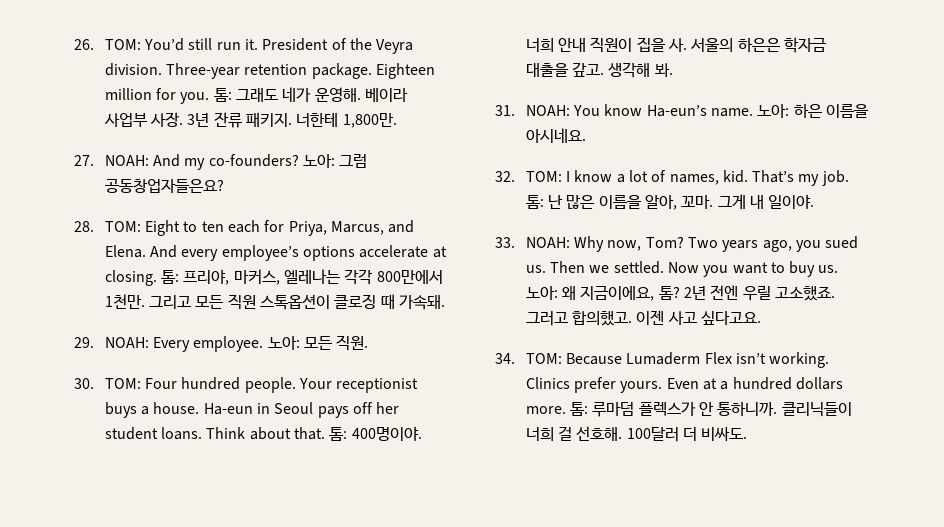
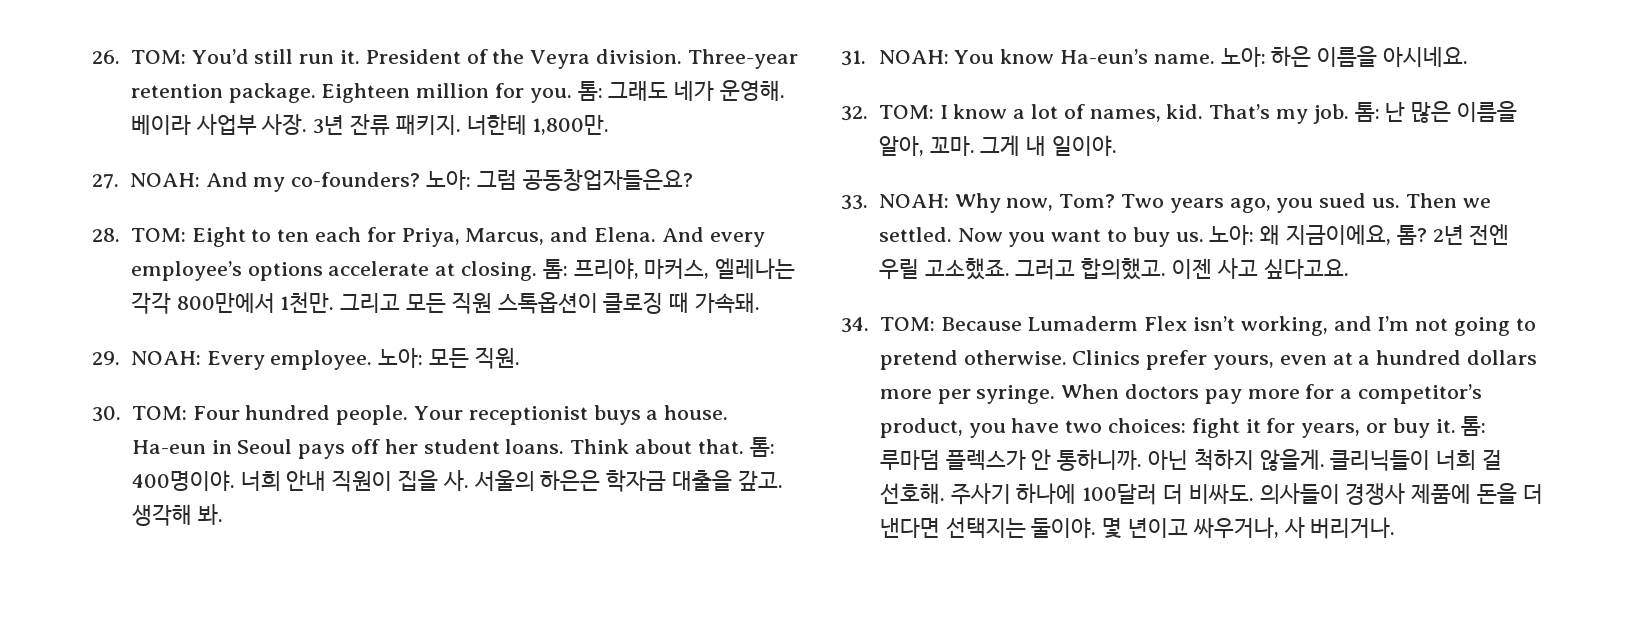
[769,352,830,368] [525,377,843,393] [525,406,566,414] working. Clinics prefer yours. Even at a hundred dollars more. -> [1240,316,1536,336] [879,350,1537,370] [879,384,1482,404] [879,418,1456,438] working, and I’m not going to pretend otherwise. Clinics prefer yours, even at a hundred dollars more per syringe. When doctors pay more for a competitor’s product, you have two choices: fight it for years, or buy it.
(778, 408) none -> [1147,449,1325,471] 아닌 척하지 않을게.
(623, 433) none -> [950,483,1077,505] 주사기 하나에
(748, 434) none -> [1259,483,1543,505] [879,517,1396,539] 의사들이 경쟁사 제품에 돈을 더 낸다면 선택지는 둘이야. 몇 년이고 싸우거나, 사 버리거나.

